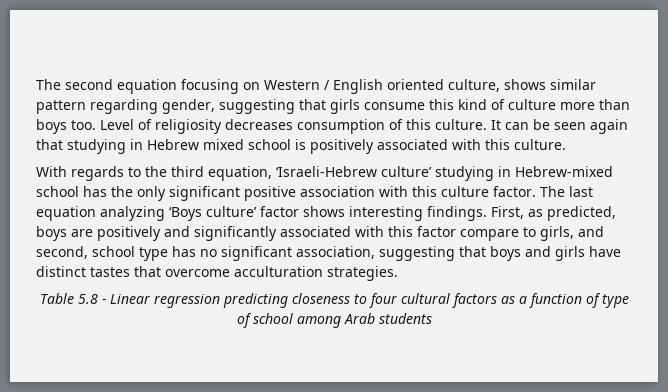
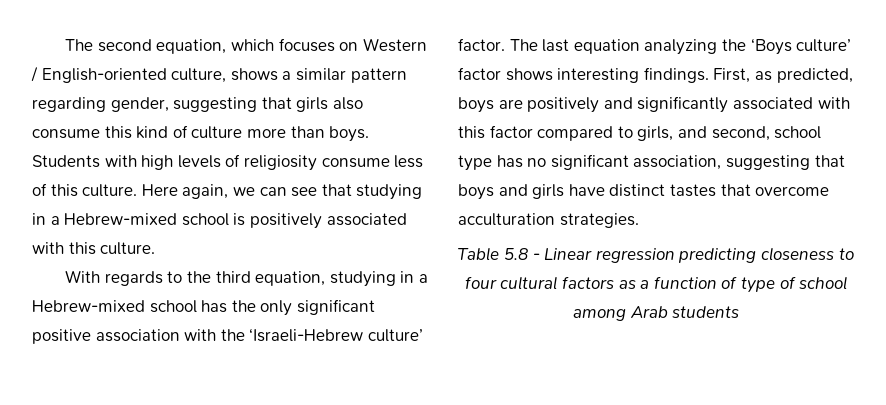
[117,79,239,94] equation focusing -> [156,38,335,54] equation, which focuses
[333,79,444,94] English oriented -> [41,68,167,83] English-oriented
(546, 84) none -> [282,71,292,80] a
(360, 106) none -> [332,97,363,110] also
[36,119,628,134] boys too. Level of religiosity decreases consumption of this culture. It can be seen again -> [329,126,370,142] [32,154,424,171] [32,183,318,199] boys. Students with high levels of religiosity consume less of this culture. Here again, we can see
[147,139,244,150] Hebrew mixed -> [50,213,178,225] a Hebrew-mixed
[276,166,511,181] ‘Israeli-Hebrew culture’ studying in -> [329,271,428,287] studying in a
[412,186,489,197] this culture -> [220,328,423,342] the ‘Israeli-Hebrew culture’
(165, 213) none -> [721,39,746,51] the
[460,229,519,241] compare -> [537,126,614,141] compared

